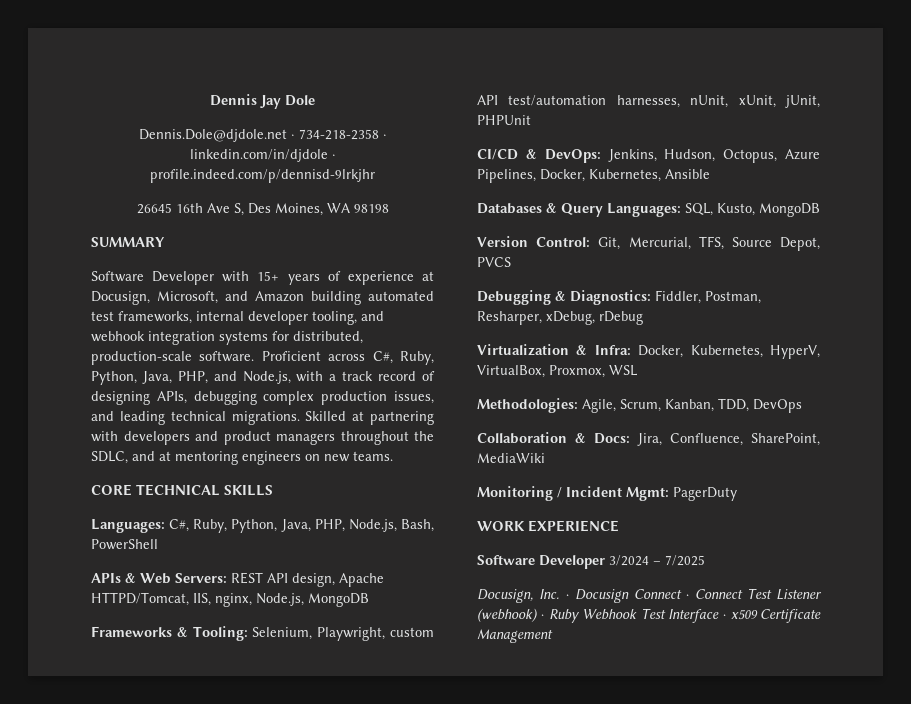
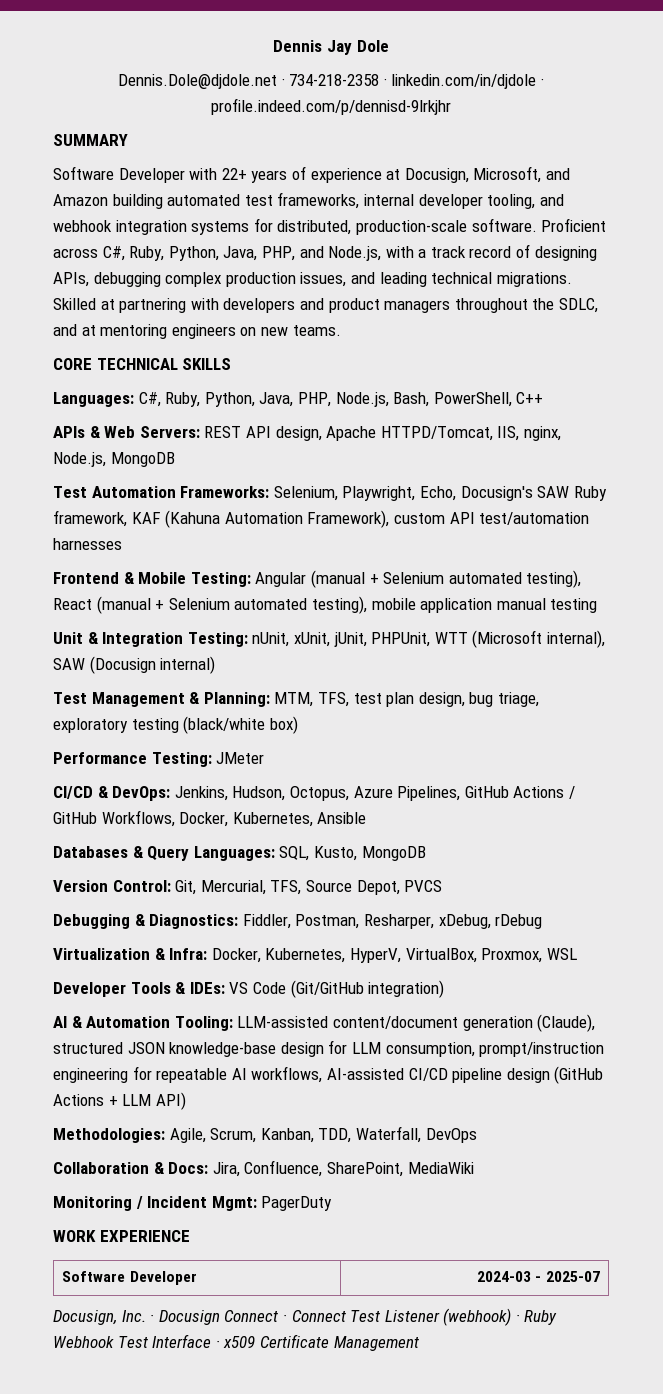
[136,203,389,216] // 26645 16th Ave S, Des Moines, WA 98198 -> (451, 106) none
[257,271,280,281] 15+ -> [221,168,247,180] 22+
[91,539,158,550] PowerShell -> [433,392,544,407] PowerShell, C++
[91,626,435,641] [477,95,820,108] [477,115,531,125] Frameworks & Tooling: Selenium, Playwright, custom API test/automation harnesses, nUnit, xUnit, jUnit, PHPUnit -> [53,486,607,501] [53,510,590,528] [53,538,122,550] [53,570,582,588] [53,596,598,614] [53,630,605,648] [53,656,216,674] [53,692,539,707] [53,716,298,734] [53,752,265,767] Test Automation Frameworks: Selenium, Playwright, Echo, Docusign's SAW Ruby framework, KAF (Kahuna Automation Framework), custom API test/automation harnesses // Frontend & Mobile Testing: Angular (manual + Selenium automated testing), React (manual + Selenium automated testing), mobile application manual testing // Unit & Integration Testing: nUnit, xUnit, jUnit, PHPUnit, WTT (Microsoft internal), SAW (Docusign internal) // Test Management & Planning: MTM, TFS, test plan design, bug triage, exploratory testing (black/white box) // Performance Testing: JMeter
(536, 176) none -> [464,786,575,799] [53,810,175,827] GitHub Actions / GitHub Workflows,
(637, 370) none -> [53,980,445,998] [53,1014,596,1032] [53,1040,605,1057] [53,1066,604,1084] [53,1092,186,1110] // Developer Tools & IDEs: VS Code (Git/GitHub integration) // AI & Automation Tooling: LLM-assisted content/document generation (Claude), structured JSON knowledge-base design for LLM consumption, prompt/instruction engineering for repeatable AI workflows, AI-assisted CI/CD pipeline design (GitHub Actions + LLM API)
(749, 405) none -> [355,1126,421,1143] Waterfall,
[477,555,705,569] // Software Developer 3/2024 – 7/2025 -> [62,1271,197,1285] [477,1271,600,1282] // Software Developer | 2024-03 - 2025-07

